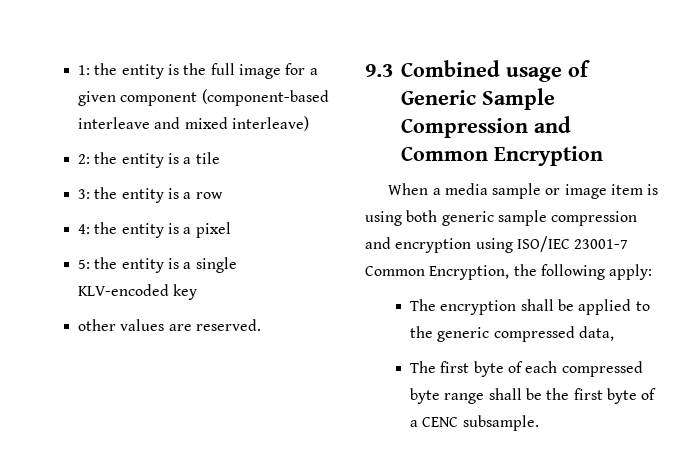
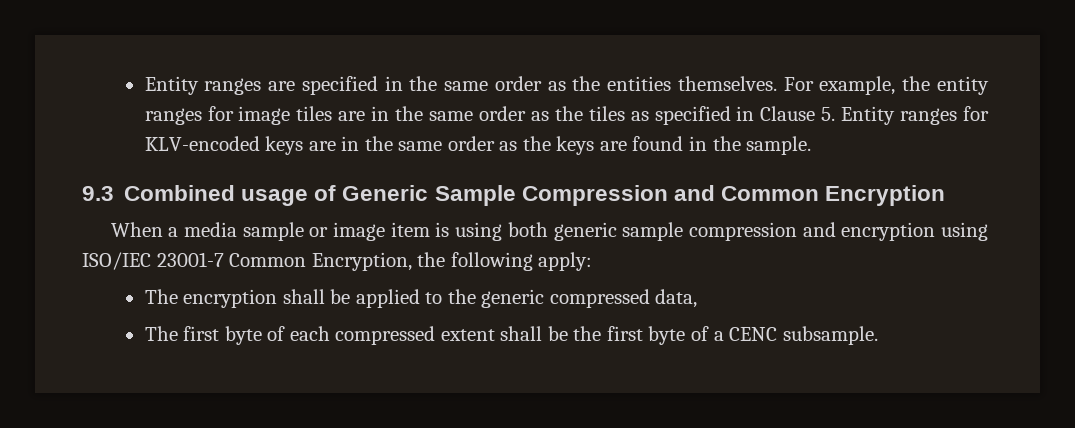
[78,63,318,79] [78,89,329,106] [78,116,310,131] [78,152,220,168] [78,187,223,203] [78,222,231,238] [78,257,237,273] [78,284,198,300] [78,319,262,331] 1: the entity is the full image for a given component (component-based interleave and mixed interleave) // 2: the entity is a tile // 3: the entity is a row // 4: the entity is a pixel // 5: the entity is a single KLV-encoded key // other values are reserved. -> [144,76,990,95] [144,106,990,125] [144,136,812,155] Entity ranges are specified in the same order as the entities themselves. For example, the entity ranges for image tiles are in the same order as the tiles as specified in Clause 5. Entity ranges for KLV-encoded keys are in the same order as the keys are found in the sample.
[410,388,485,404] byte range -> [440,329,495,341] extent

